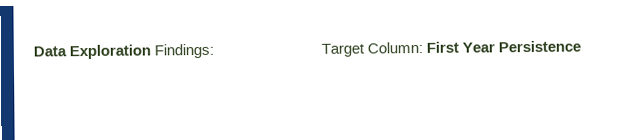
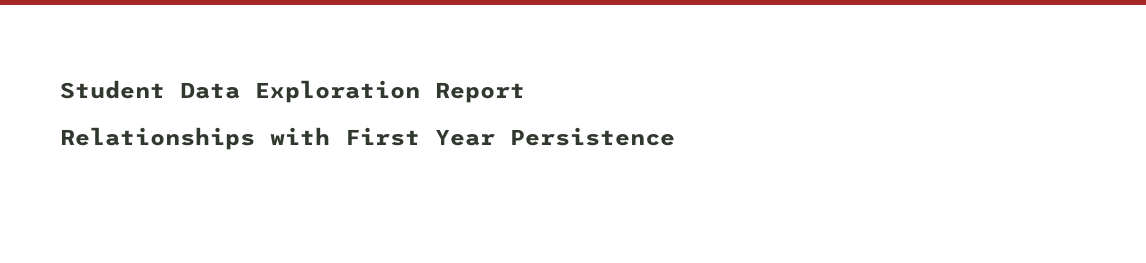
(33, 51) none -> [60,80,165,99] Student
[154,43,215,59] [321,41,424,57] Findings: // Target Column: -> [435,82,525,103] [60,127,330,150] Report // Relationships with

